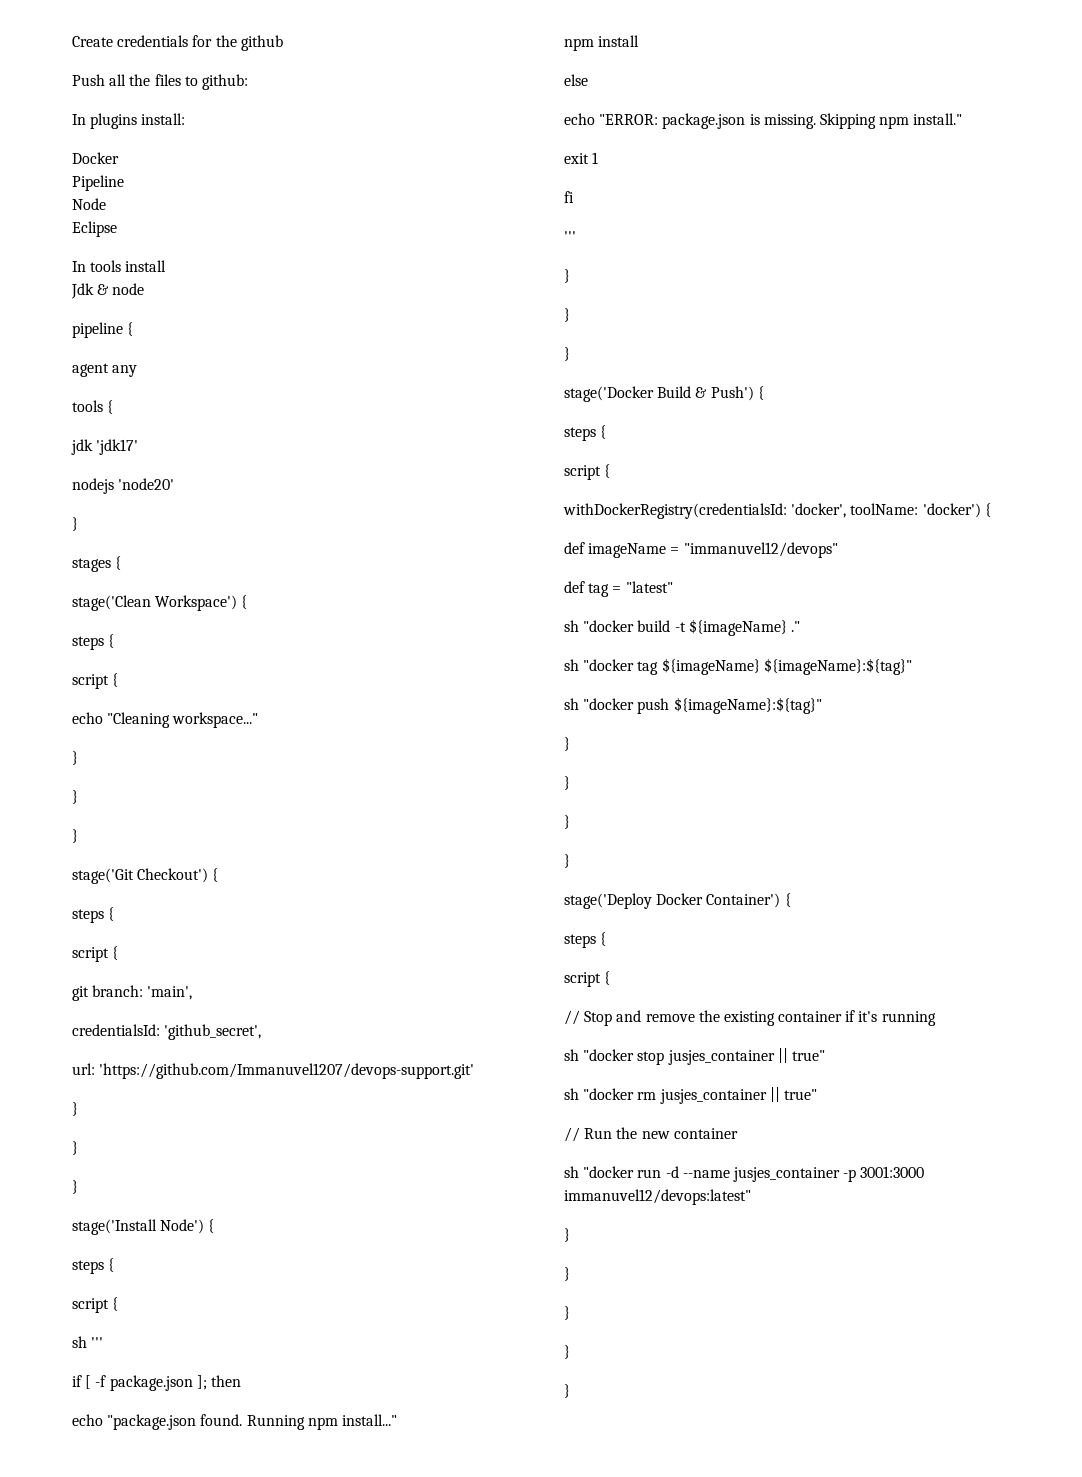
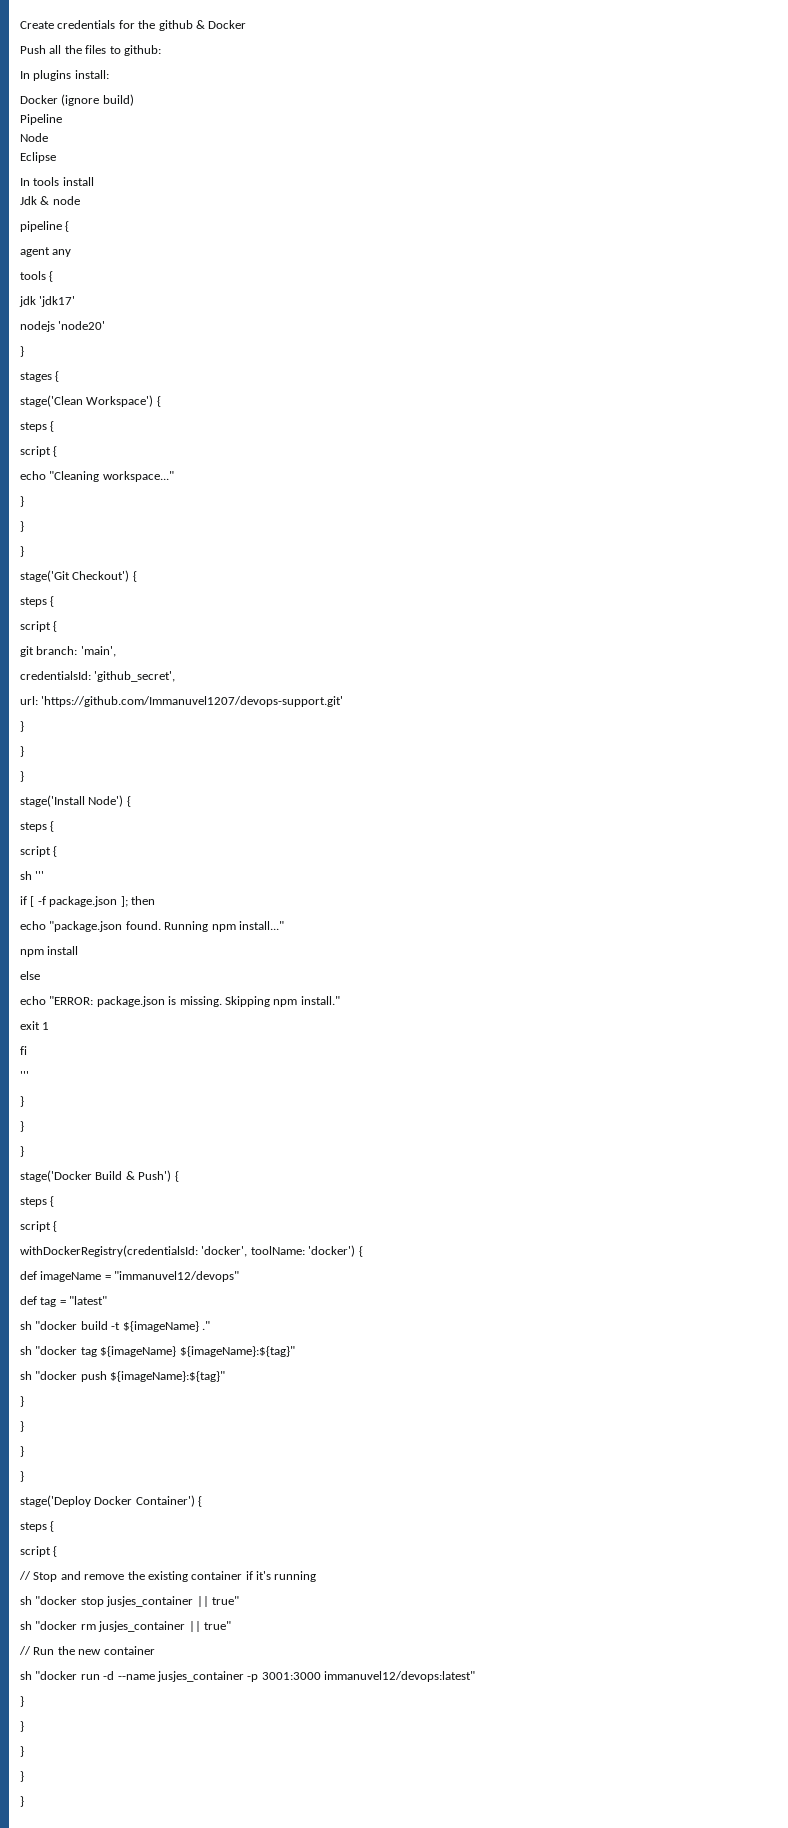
(283, 43) none -> [195,20,247,29] & Docker
(119, 158) none -> [61,94,134,106] (ignore build)

